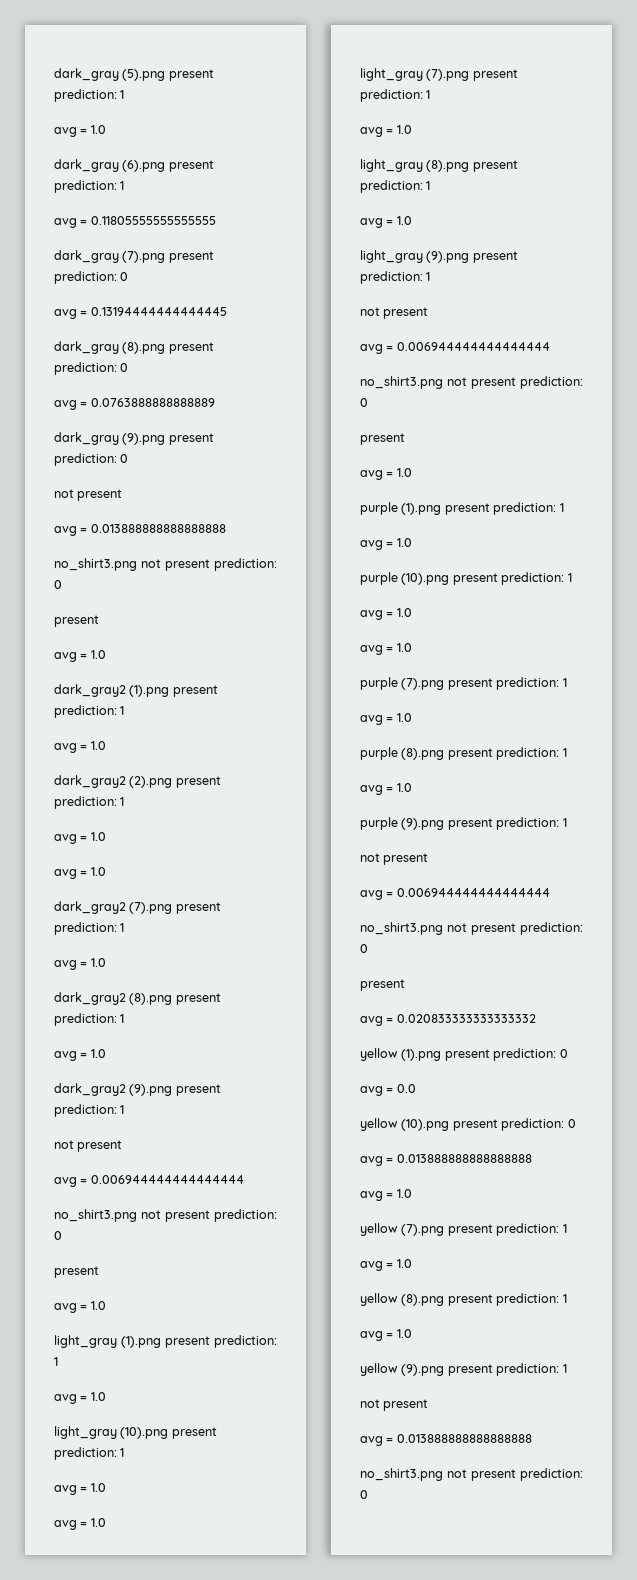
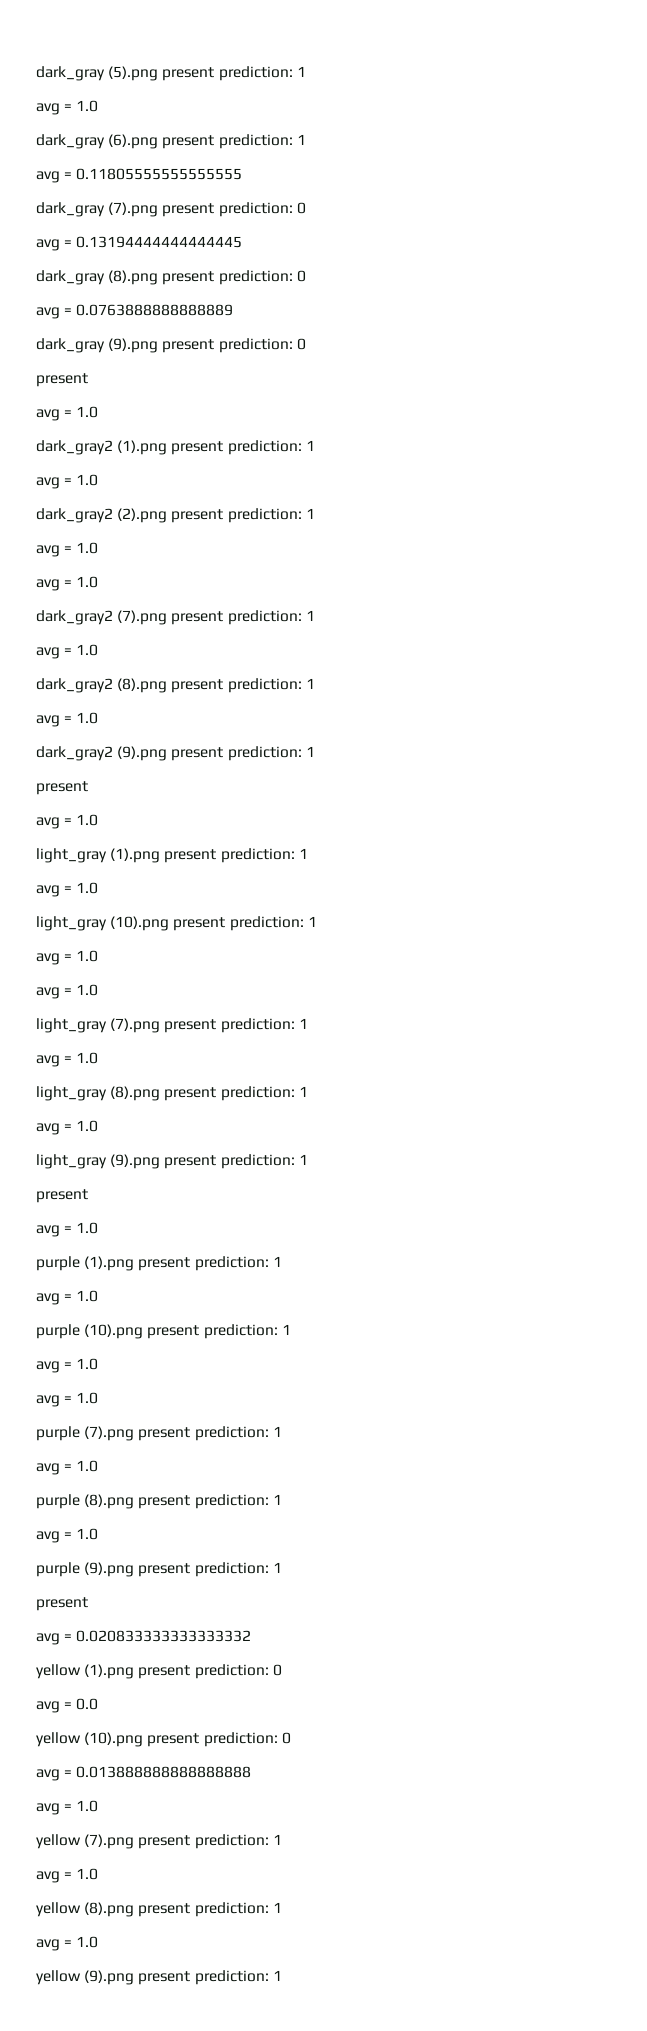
[54,489,123,501] [54,524,226,536] [54,558,277,571] [54,580,62,589] // not present // avg = 0.013888888888888888 // no_shirt3.png not present prediction: 0 -> (306, 344) none
[54,1140,123,1152] [54,1175,244,1187] [54,1209,277,1222] [54,1231,62,1240] // not present // avg = 0.006944444444444444 // no_shirt3.png not present prediction: 0 -> (315, 751) none
[360,307,429,319] [360,342,550,354] [360,376,583,389] [360,398,368,407] // not present // avg = 0.006944444444444444 // no_shirt3.png not present prediction: 0 -> (308, 1159) none
[360,853,429,865] [360,888,550,900] [360,922,583,935] [360,944,368,953] // not present // avg = 0.006944444444444444 // no_shirt3.png not present prediction: 0 -> (282, 1567) none
[360,1399,429,1411] [360,1434,532,1446] [360,1468,583,1481] [360,1490,368,1499] // not present // avg = 0.013888888888888888 // no_shirt3.png not present prediction: 0 -> (282, 1975) none

